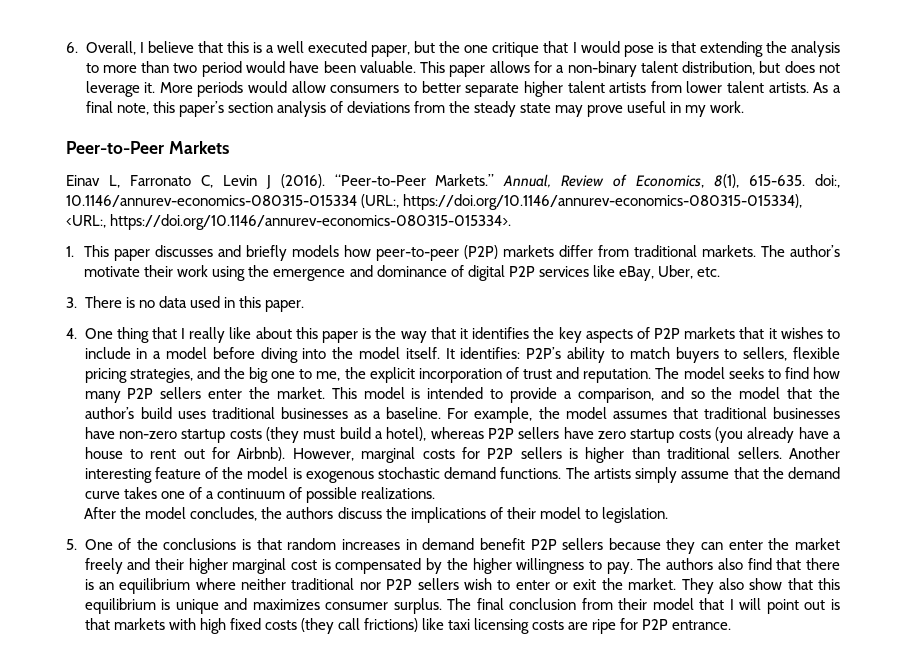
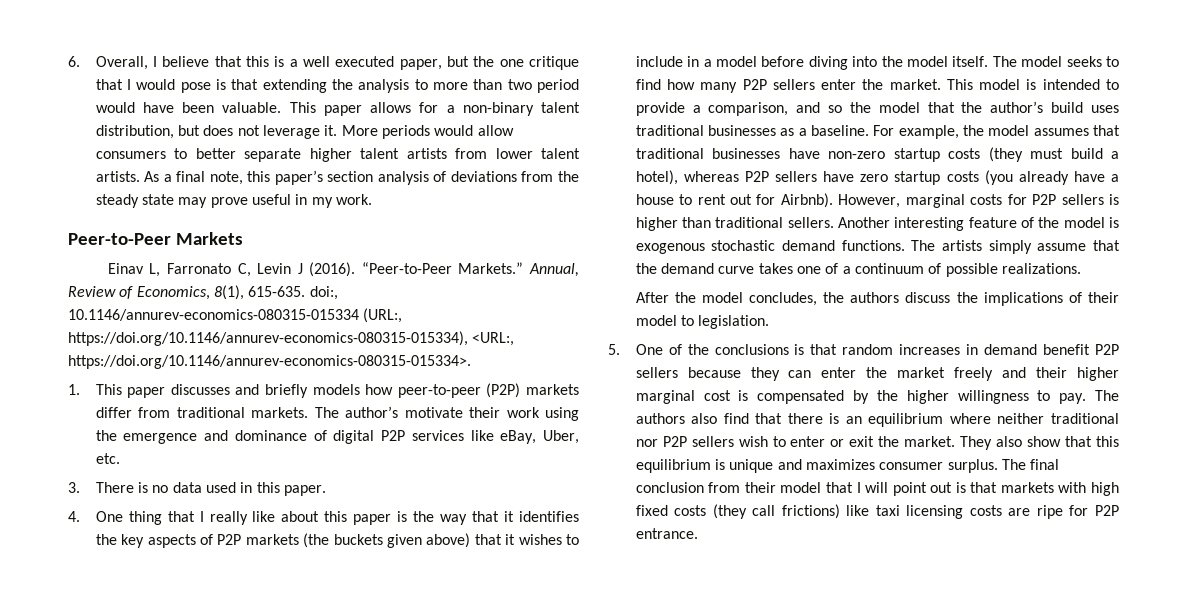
(736, 333) none -> [303,533,471,548] (the buckets given above)
[445,347,841,363] [84,367,652,383] It identifies: P2P’s ability to match buyers to sellers, flexible pricing strategies, and the big one to me, the explicit incorporation of trust and reputation. -> (989, 61) none

